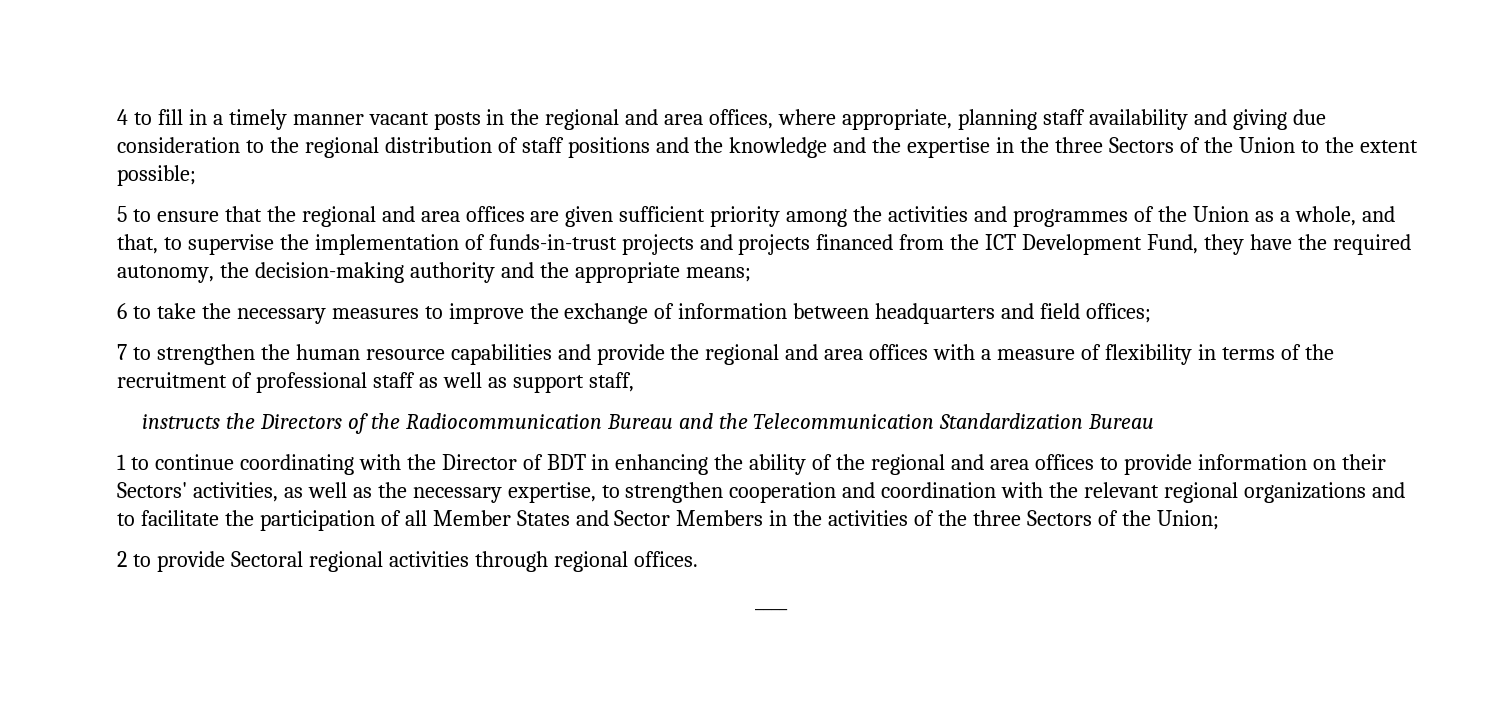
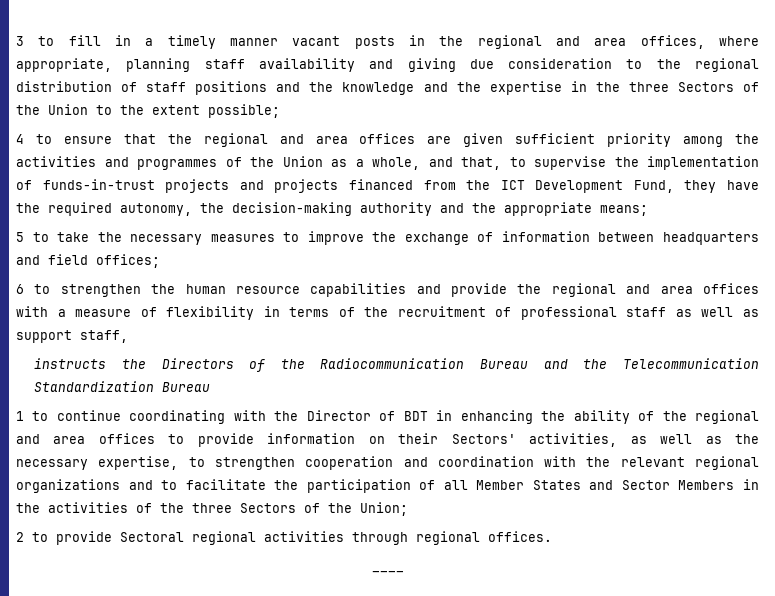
[117,109,128,125] 4 -> [16,36,24,46] 3
[117,206,127,222] 5 -> [16,134,24,144] 4
[117,303,127,319] 6 -> [16,232,24,242] 5
[117,344,127,360] 7 -> [16,284,24,294] 6

